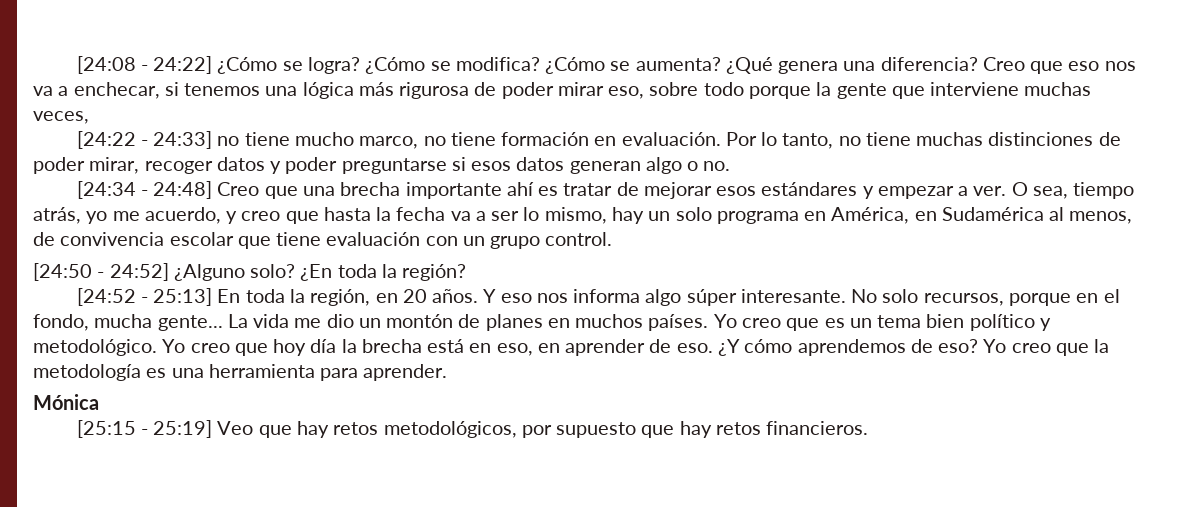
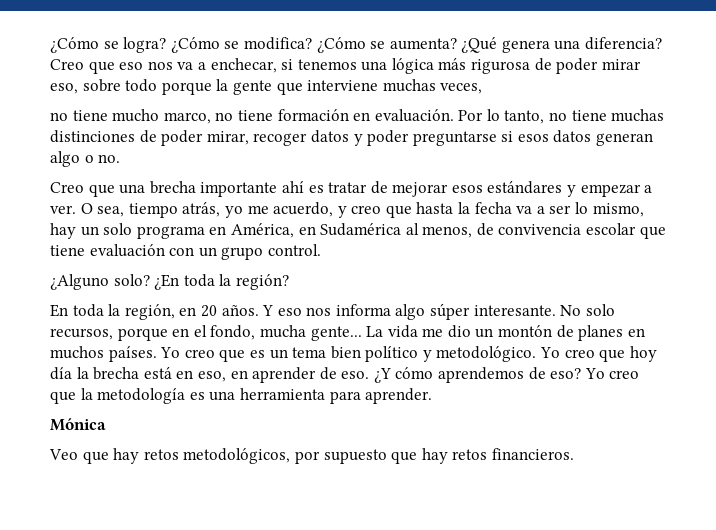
[76,56,213,74] [24:08 - 24:22] -> (50, 45) none
[76,131,213,149] [24:22 - 24:33] -> (483, 88) none
[76,181,213,199] [24:34 - 24:48] -> (121, 158) none
[33,263,169,281] [24:50 - 24:52] -> (321, 250) none
[76,288,213,306] [24:52 - 25:13] -> (289, 282) none
[76,420,213,438] [25:15 - 25:19] -> (106, 424) none

